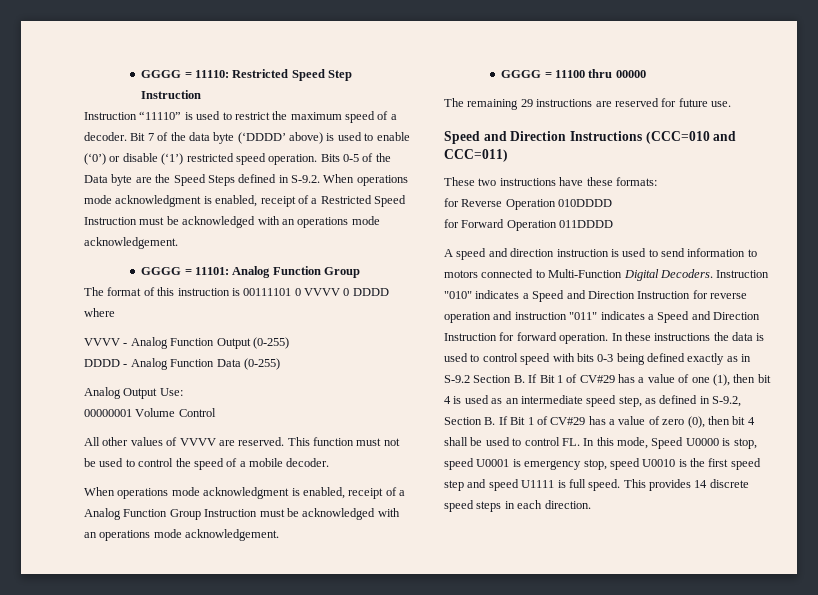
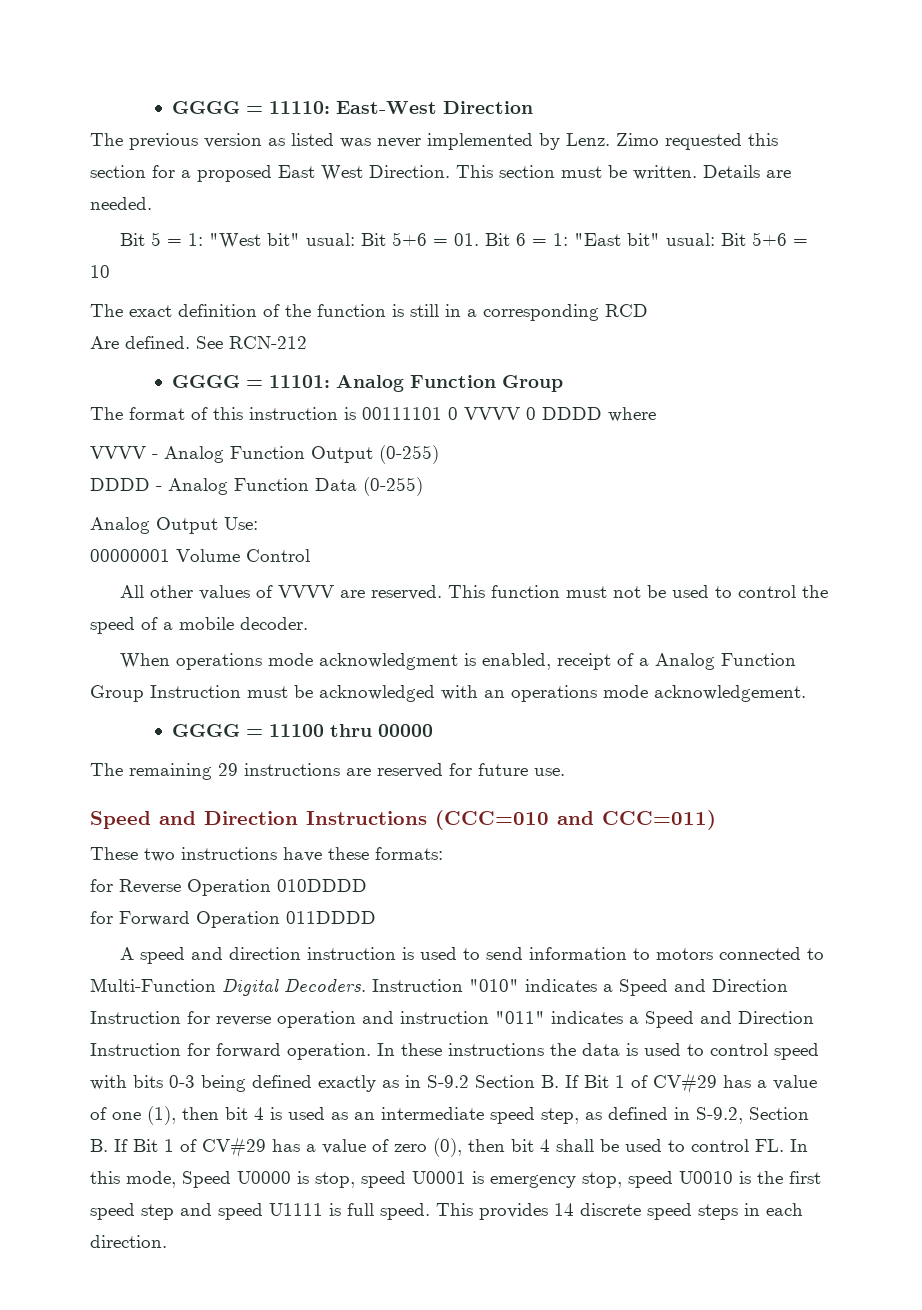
[232,69,353,81] [141,90,202,99] [84,111,397,123] [84,132,410,144] [84,153,391,165] [84,174,408,186] [84,195,406,207] [84,216,380,228] [84,237,178,249] Restricted Speed Step Instruction // Instruction “11110” is used to restrict the maximum speed of a decoder. Bit 7 of the data byte (‘DDDD’ above) is used to enable (‘0’) or disable (‘1’) restricted speed operation. Bits 0-5 of the Data byte are the Speed Steps defined in S-9.2. When operations mode acknowledgment is enabled, receipt of a Restricted Speed Instruction must be acknowledged with an operations mode acknowledgement. -> [336,101,534,114] [90,133,778,150] [90,165,791,182] [90,197,152,210] [119,232,808,249] [90,265,110,278] [90,304,648,321] [90,336,307,349] East-West Direction // The previous version as listed was never implemented by Lenz. Zimo requested this section for a proposed East West Direction. This section must be written. Details are needed. // Bit 5 = 1: "West bit" usual: Bit 5+6 = 01. Bit 6 = 1: "East bit" usual: Bit 5+6 = 10 // The exact definition of the function is still in a corresponding RCD // Are defined. See RCN-212

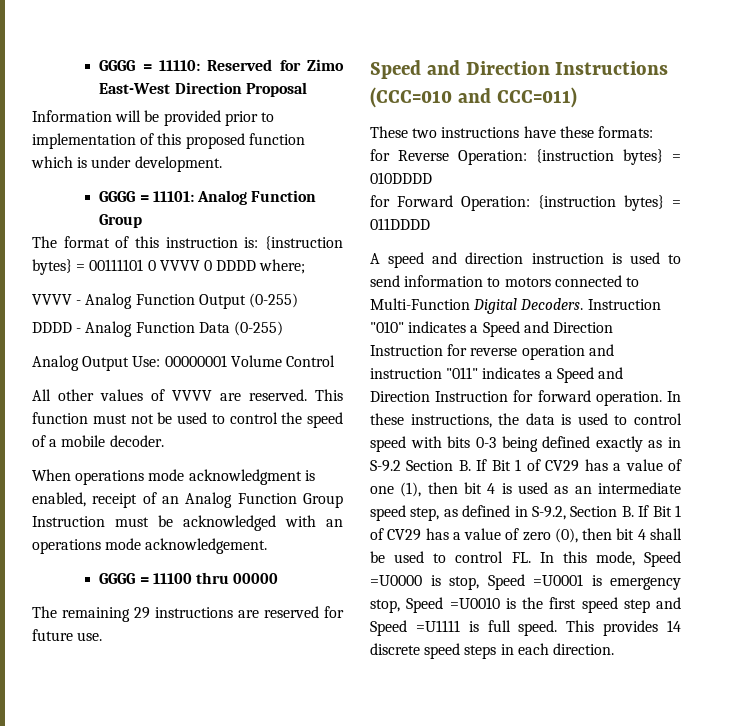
(331, 107) none -> [207,59,345,71] Reserved for Zimo
[90,133,778,150] [90,165,791,182] [90,197,152,210] [119,232,808,249] [90,265,110,278] [90,304,648,321] [90,336,307,349] // The previous version as listed was never implemented by Lenz. Zimo requested this section for a proposed East West Direction. This section must be written. Details are needed. // Bit 5 = 1: "West bit" usual: Bit 5+6 = 01. Bit 6 = 1: "East bit" usual: Bit 5+6 = 10 // The exact definition of the function is still in a corresponding RCD // Are defined. See RCN-212 -> [245,82,307,97] [32,110,274,126] [32,133,305,149] [31,156,222,172] Proposal // Information will be provided prior to implementation of this proposed function which is under development.
[344,407,356,420] is -> [244,236,343,250] [32,259,86,275] is: {instruction bytes} =
[608,407,656,422] where -> [259,259,306,274] where;
(258, 523) // -> (161, 361) none
[638,658,649,666] a -> [162,496,179,504] an
[187,879,271,896] Operation -> [458,149,681,165] Operation: {instruction bytes} =
[196,911,280,928] Operation -> [461,195,681,211] Operation: {instruction bytes} =
[448,1043,544,1056] instructions -> [410,414,492,428] instructions,
[653,1073,717,1094] CV#29 -> [545,460,580,472] CV29
[202,1137,266,1158] CV#29 -> [387,529,422,541] CV29
[237,1171,291,1184] U0000 -> [370,575,422,586] =U0000
[361,1171,466,1188] speed U0001 -> [487,574,583,590] Speed =U0001
[628,1171,733,1188] speed U0010 -> [406,597,500,613] Speed =U0010
[218,1203,323,1220] speed U1111 -> [370,620,460,636] Speed =U1111

